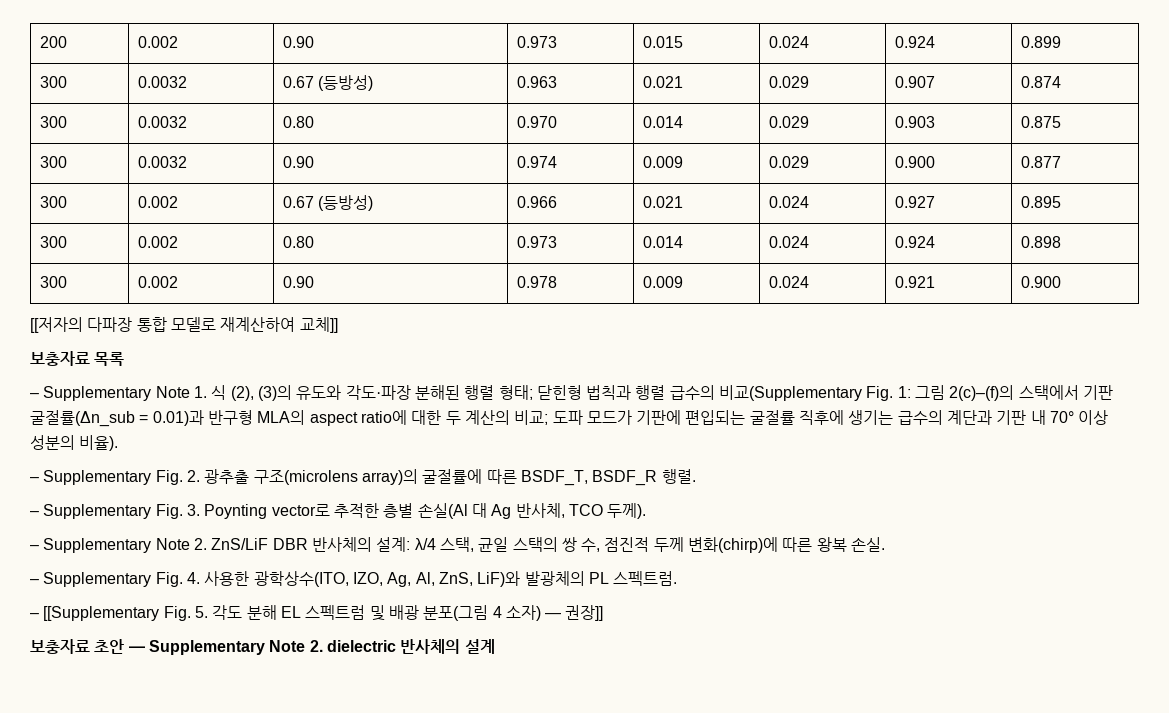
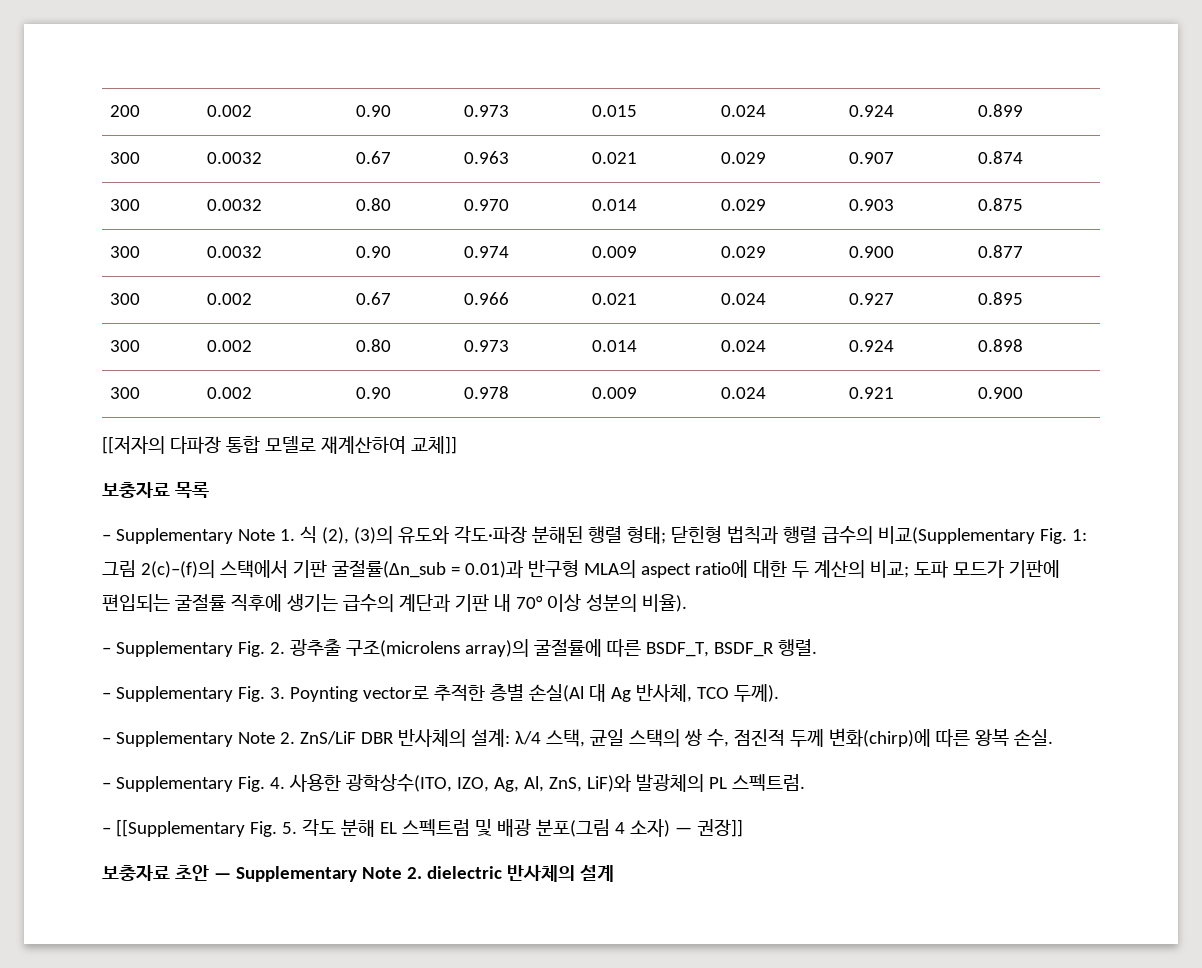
[318,75,374,91] (등방성) -> (391, 157) none
[318,195,374,211] (등방성) -> (391, 298) none

